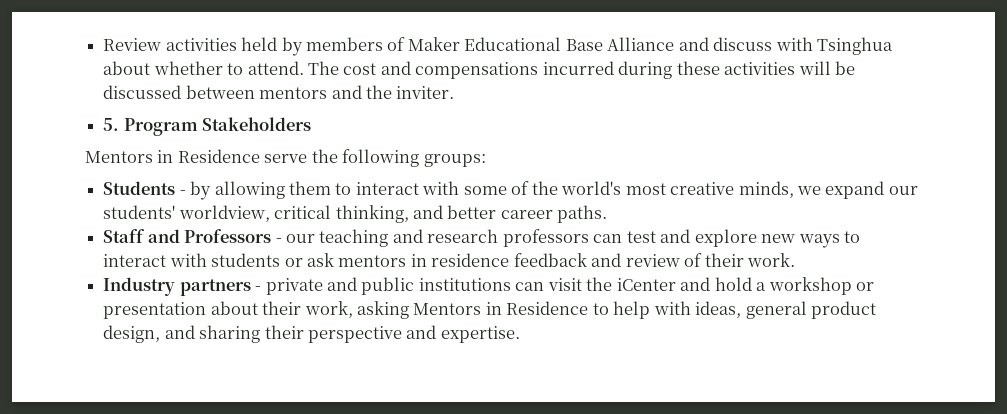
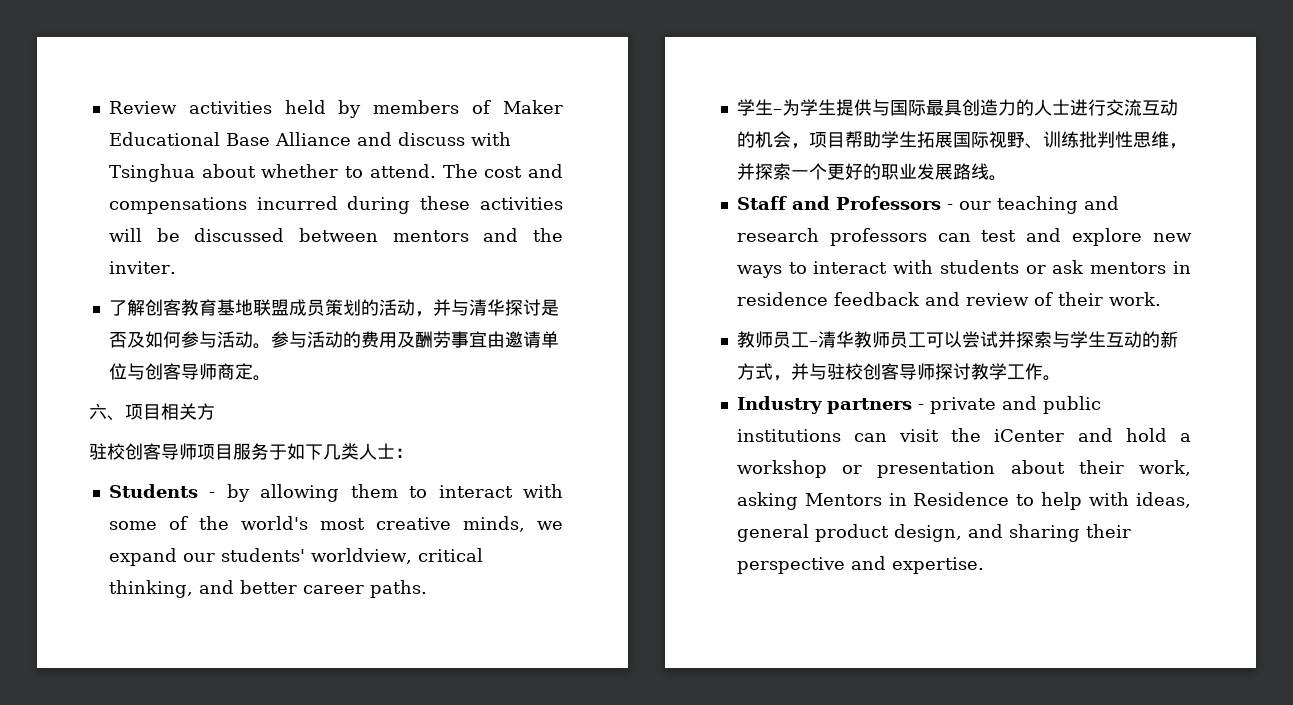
[103,117,312,136] [85,149,486,167] 5. Program Stakeholders // Mentors in Residence serve the following groups: -> [108,299,559,317] [108,331,559,349] [108,363,271,381] [89,403,215,421] [89,443,413,460] 了解创客教育基地联盟成员策划的活动，并与清华探讨是否及如何参与活动。参与活动的费用及酬劳事宜由邀请单位与创客导师商定。 // 六、项目相关方 // 驻校创客导师项目服务于如下几类人士：
(608, 214) none -> [736,99,1178,116] [736,131,1187,149] [736,163,1007,181] // 学生–为学生提供与国际最具创造力的人士进行交流互动的机会，项目帮助学生拓展国际视野、训练批判性思维，并探索一个更好的职业发展路线。
(796, 260) none -> [736,331,1178,348] [736,363,1061,381] // 教师员工–清华教师员工可以尝试并探索与学生互动的新方式，并与驻校创客导师探讨教学工作。

